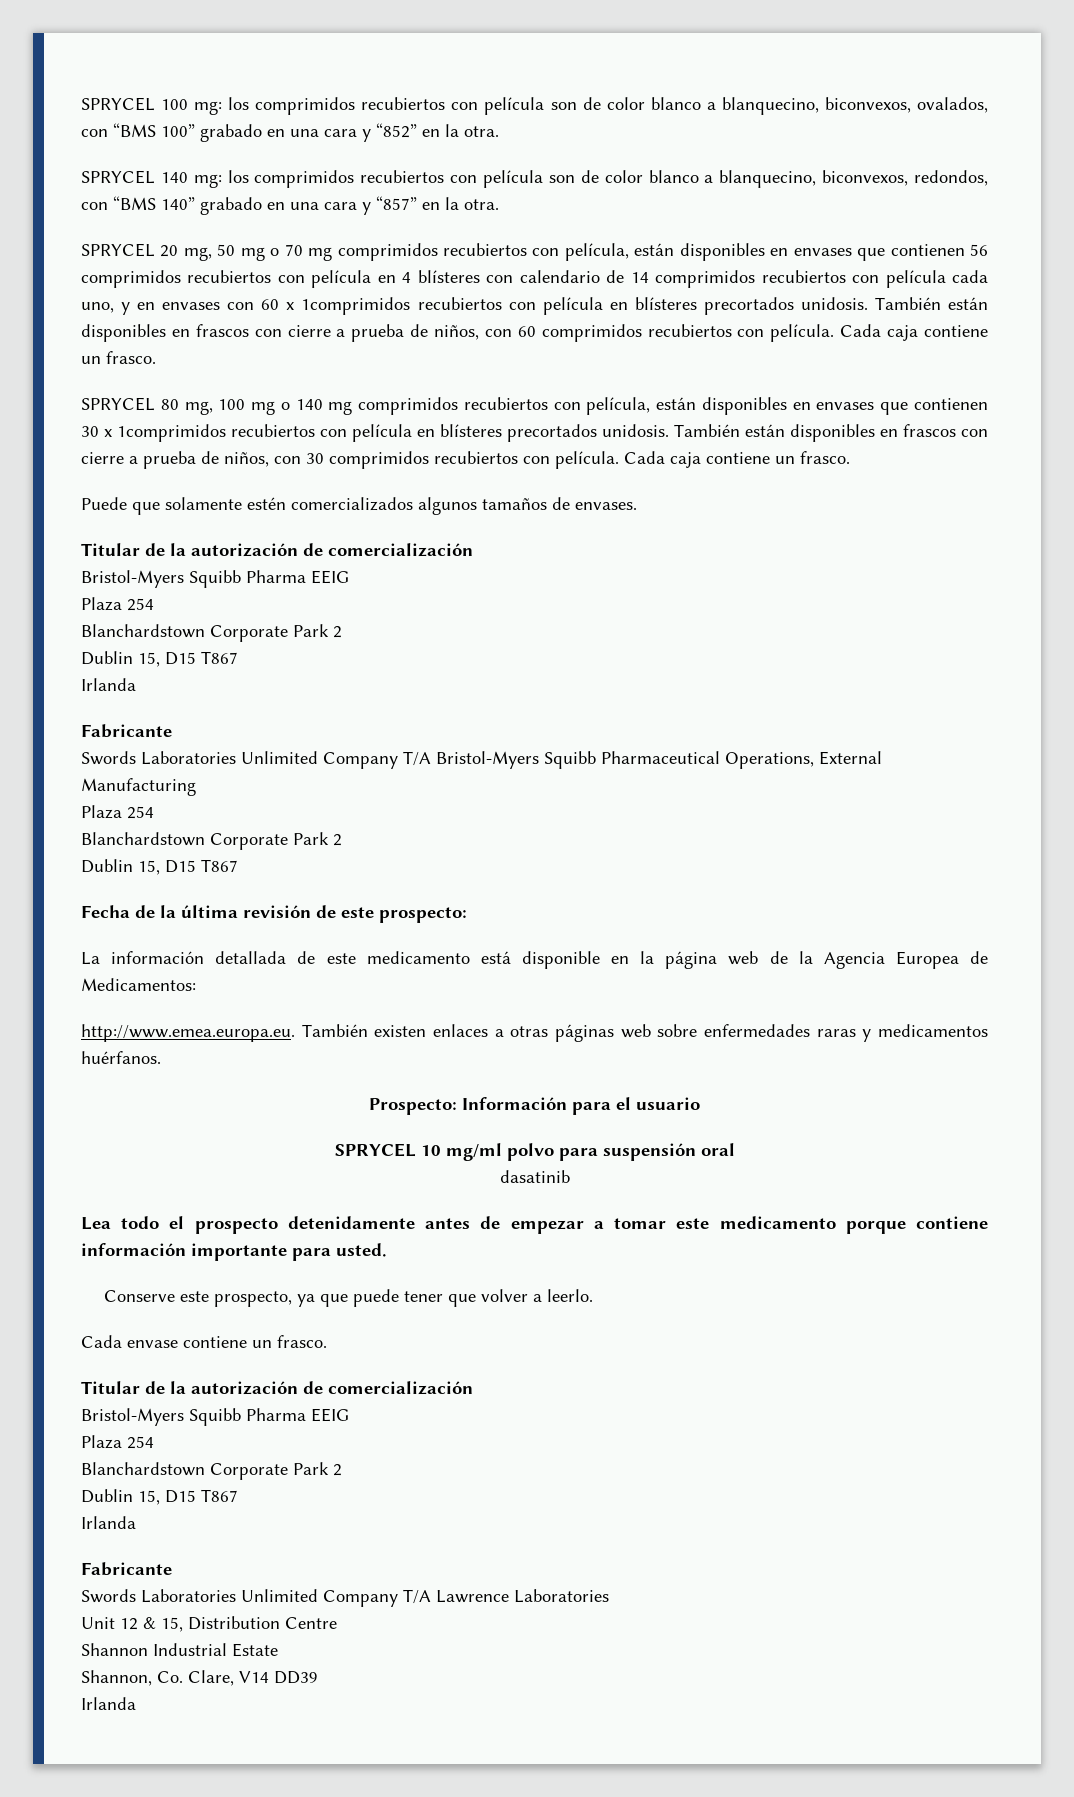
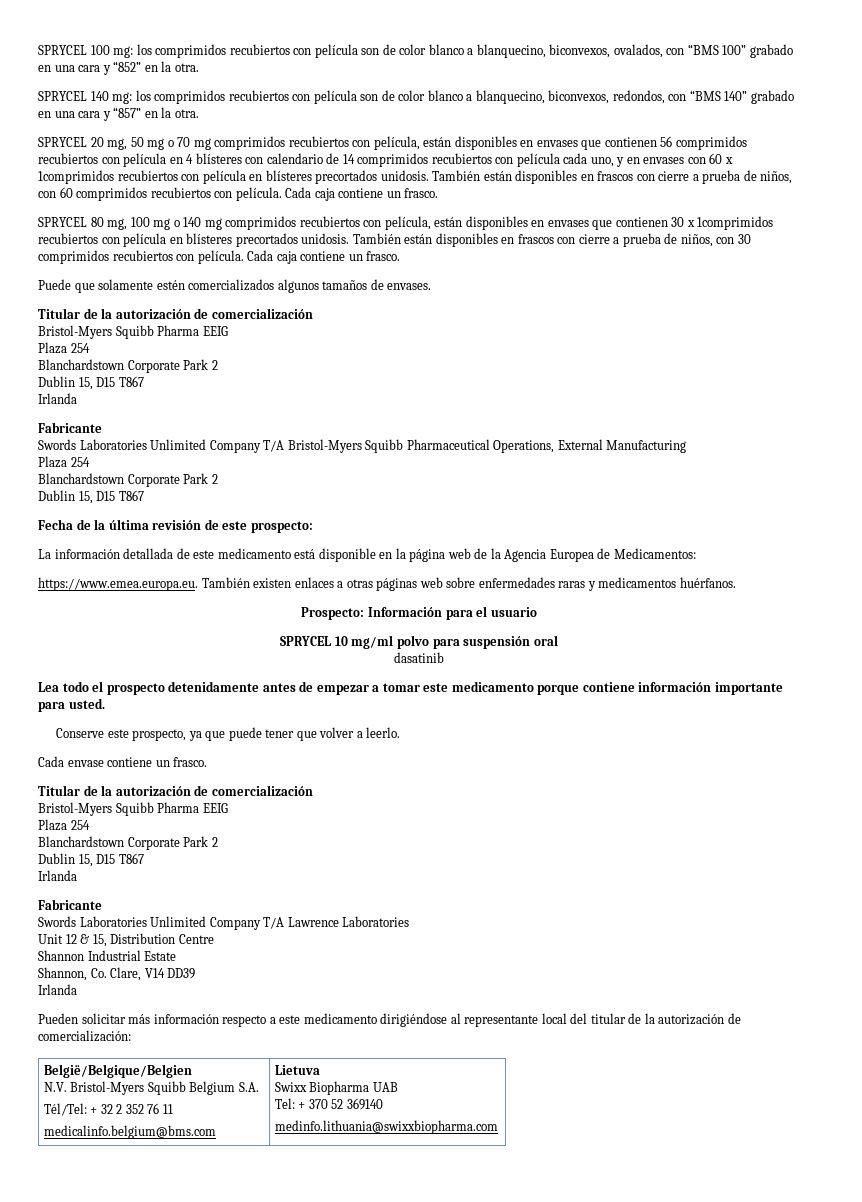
[81,1024,295,1042] http://www.emea.europa.eu. -> [38,577,198,591] https://www.emea.europa.eu.
(136, 1703) none -> [38,1013,741,1027] [38,1030,131,1042] [43,1064,192,1078] [43,1081,259,1095] [43,1103,173,1116] [43,1125,216,1139] [274,1065,320,1075] [274,1081,398,1095] [274,1098,383,1110] [274,1120,498,1134] // Pueden solicitar más información respecto a este medicamento dirigiéndose al representante local del titular de la autorización de comercialización: // België/Belgique/Belgien // N.V. Bristol-Myers Squibb Belgium S.A. // Tél/Tel: + 32 2 352 76 11 // medicalinfo.belgium@bms.com | Lietuva // Swixx Biopharma UAB // Tel: + 370 52 369140 // medinfo.lithuania@swixxbiopharma.com

